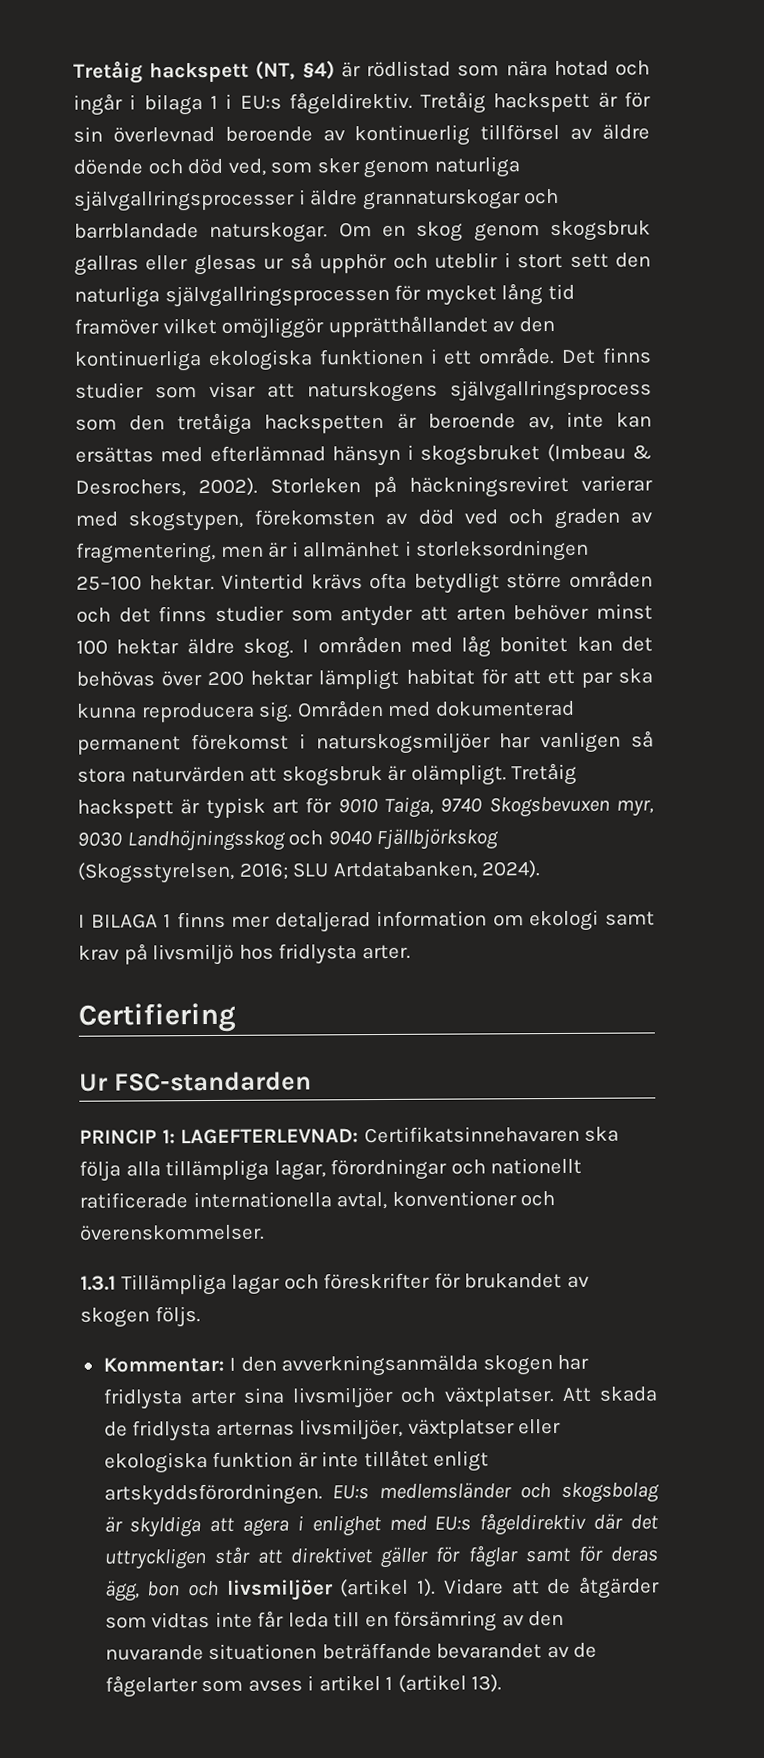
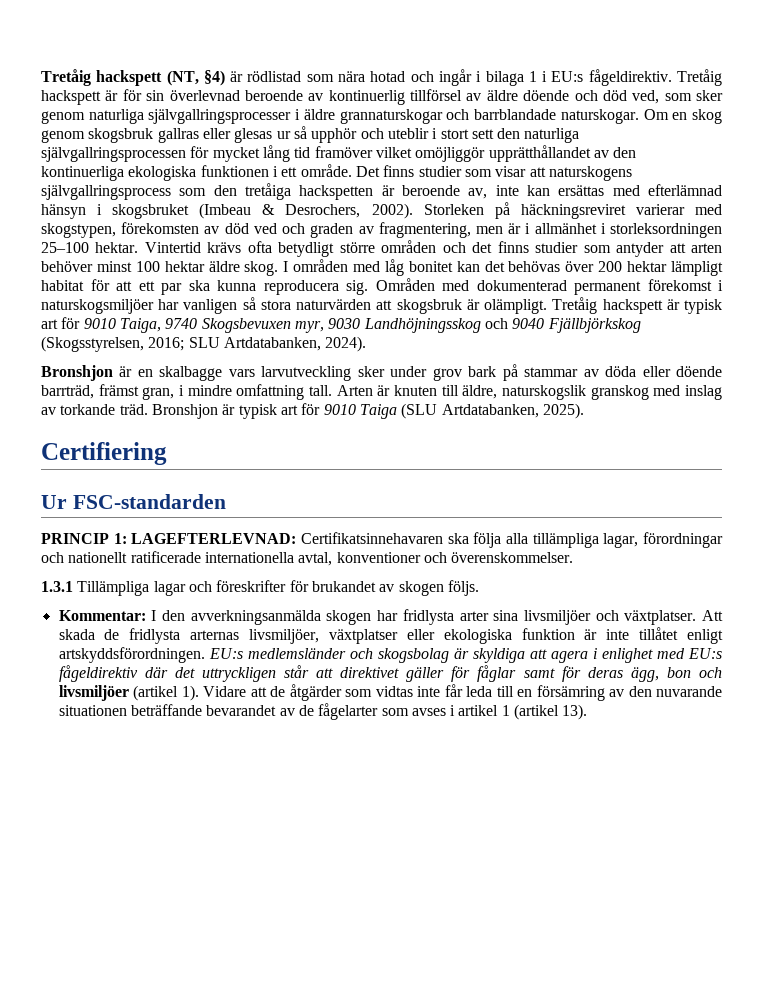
[78,909,655,933] [78,943,411,966] I BILAGA 1 finns mer detaljerad information om ekologi samt krav på livsmiljö hos fridlysta arter. -> [41,364,723,381] [41,384,722,400] [41,403,584,419] Bronshjon är en skalbagge vars larvutveckling sker under grov bark på stammar av döda eller döende barrträd, främst gran, i mindre omfattning tall. Arten är knuten till äldre, naturskogslik granskog med inslag av torkande träd. Bronshjon är typisk art för 9010 Taiga (SLU Artdatabanken, 2025).

